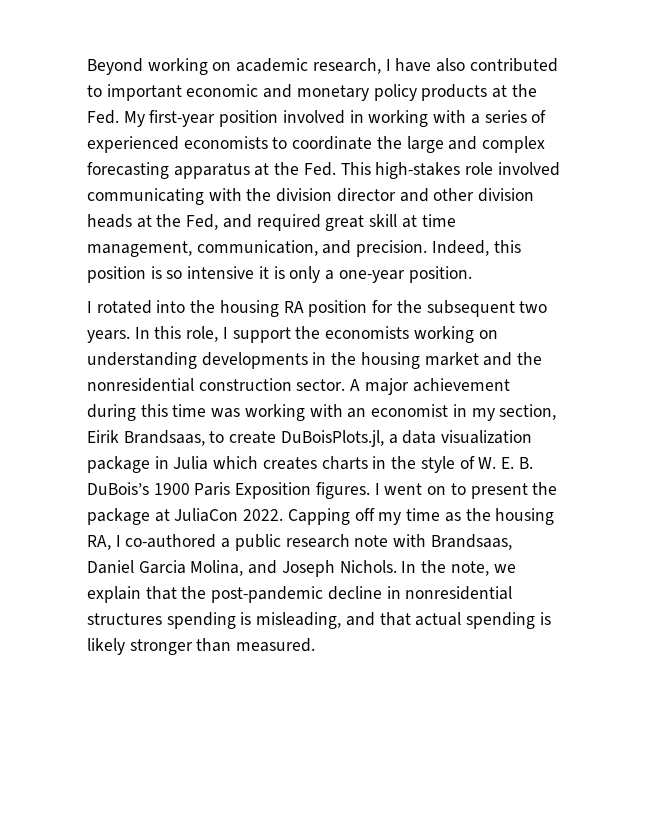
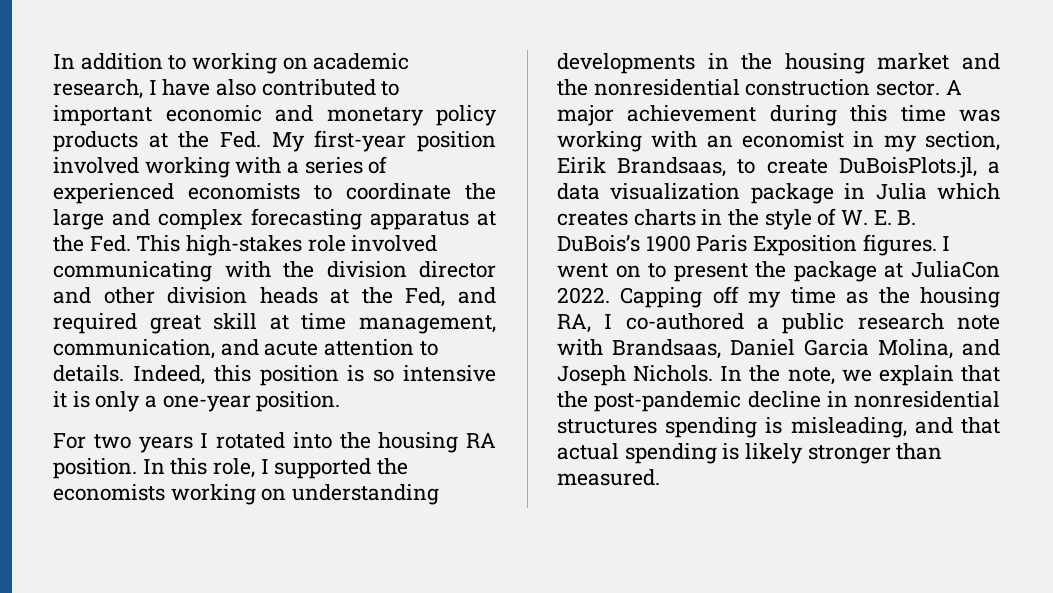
[87,58,143,75] Beyond -> [53,53,187,70] In addition to
[349,110,364,123] in -> (139, 165) none
[356,240,428,257] precision. -> [264,339,438,356] [53,365,124,382] acute attention to details.
(472, 274) none -> [53,433,193,453] For two years
[308,300,548,317] [87,330,130,343] position for the subsequent two years. -> [53,458,137,479] position.
[232,327,291,343] support -> [274,458,372,479] supported

